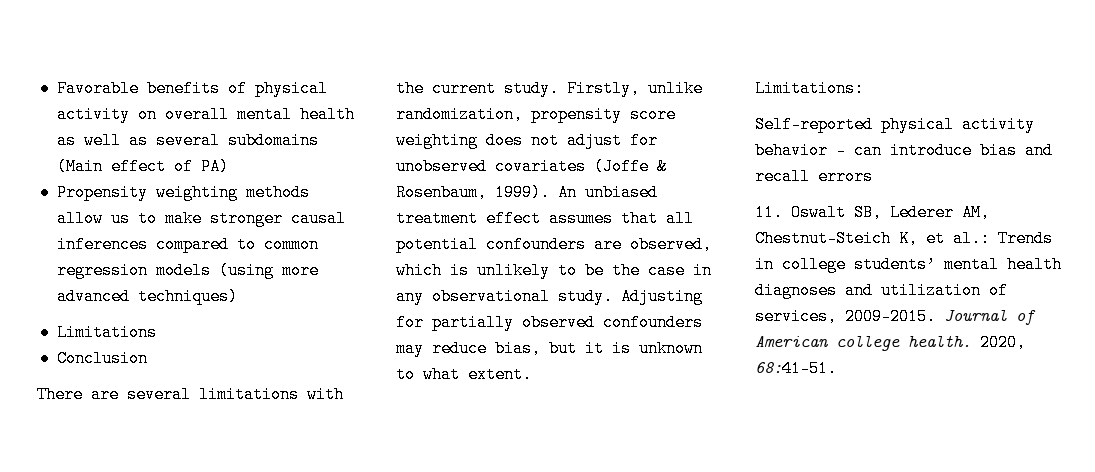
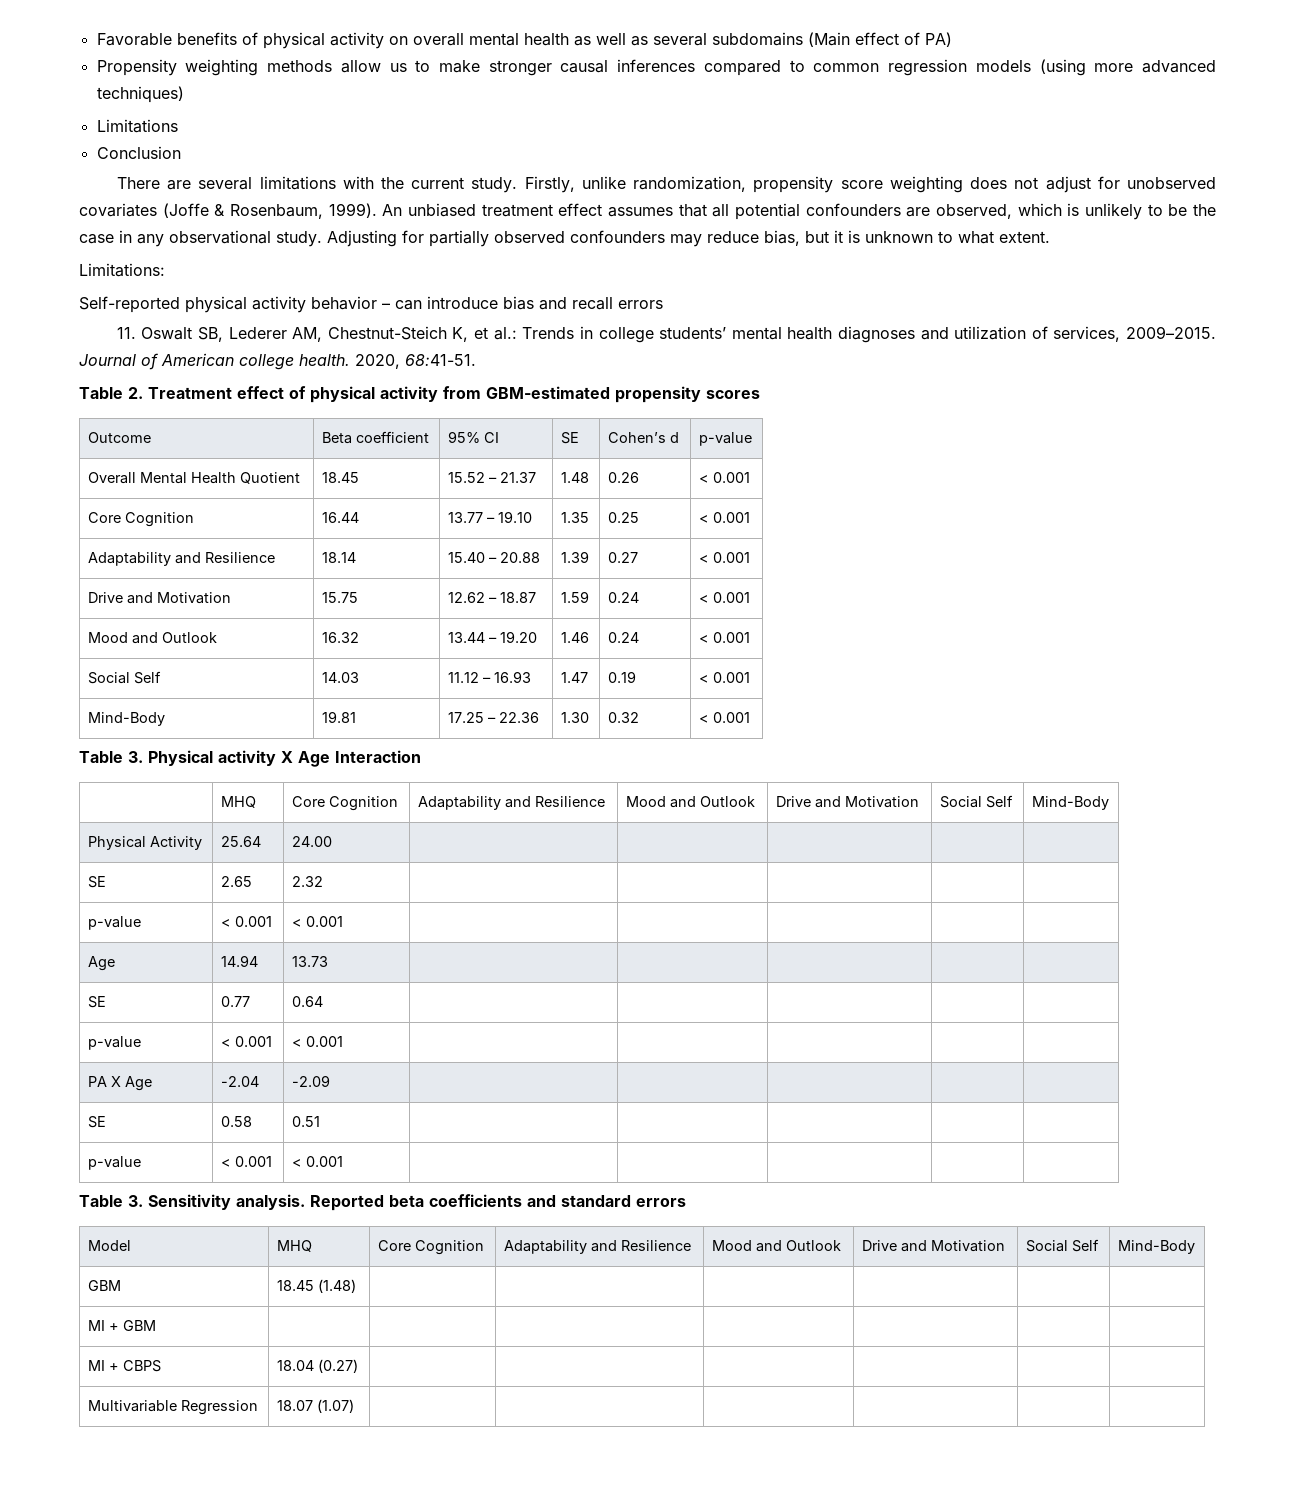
(837, 368) none -> [79,386,760,403] [87,432,151,443] [321,431,429,444] [447,431,499,443] [560,432,579,444] [607,432,679,443] [698,432,752,446] [87,472,300,484] [321,472,359,483] [447,472,536,483] [560,472,589,483] [607,472,639,483] [698,472,750,483] [87,512,194,527] [321,512,359,523] [447,511,532,523] [560,512,589,523] [607,512,639,523] [698,512,750,523] [87,552,275,566] [321,552,356,563] [447,552,540,563] [560,551,589,563] [607,552,638,563] [698,552,750,563] [87,592,231,604] [321,592,358,603] [447,592,536,603] [560,591,589,603] [607,592,639,603] [698,592,750,603] [87,632,217,644] [321,632,359,643] [447,631,537,643] [560,632,589,643] [607,632,639,643] [698,632,750,643] [87,671,161,684] [321,672,359,683] [447,671,531,683] [560,672,588,683] [607,671,636,683] [698,672,750,683] [87,712,165,726] [321,711,356,723] [447,712,539,723] [560,712,589,723] [607,712,639,723] [698,712,750,723] [79,750,421,767] [220,796,256,808] [291,796,398,811] [417,796,605,810] [625,796,755,808] [775,796,919,808] [939,795,1013,808] [1031,796,1109,810] [87,836,202,850] [220,836,261,847] [291,836,332,847] [87,876,106,888] [220,876,252,887] [291,876,323,887] [87,916,141,930] [220,916,272,927] [291,916,343,927] [87,956,115,971] [220,955,258,967] [291,956,328,967] [87,996,106,1008] [220,996,250,1007] [291,996,323,1007] [87,1036,141,1050] [220,1036,272,1047] [291,1036,343,1047] [87,1076,152,1091] [220,1076,259,1087] [291,1075,330,1087] [87,1116,106,1128] [220,1116,252,1127] [291,1116,320,1127] [87,1156,141,1170] [220,1156,272,1167] [291,1156,343,1167] [79,1194,686,1211] [87,1240,131,1251] [276,1240,312,1252] [377,1240,484,1255] [503,1240,691,1254] [711,1240,841,1252] [861,1240,1005,1252] [1025,1239,1099,1252] [1117,1240,1195,1254] [87,1280,121,1291] [276,1279,356,1293] [87,1320,156,1331] [87,1360,161,1372] [276,1359,358,1373] [87,1400,258,1415] [276,1399,354,1413] // Table 2. Treatment effect of physical activity from GBM-estimated propensity scores // Outcome | Beta coefficient | 95% CI | SE | Cohen’s d | p-value // Overall Mental Health Quotient | 18.45 | 15.52 – 21.37 | 1.48 | 0.26 | < 0.001 // Core Cognition | 16.44 | 13.77 – 19.10 | 1.35 | 0.25 | < 0.001 // Adaptability and Resilience | 18.14 | 15.40 – 20.88 | 1.39 | 0.27 | < 0.001 // Drive and Motivation | 15.75 | 12.62 – 18.87 | 1.59 | 0.24 | < 0.001 // Mood and Outlook | 16.32 | 13.44 – 19.20 | 1.46 | 0.24 | < 0.001 // Social Self | 14.03 | 11.12 – 16.93 | 1.47 | 0.19 | < 0.001 // Mind-Body | 19.81 | 17.25 – 22.36 | 1.30 | 0.32 | < 0.001 // Table 3. Physical activity X Age Interaction // | MHQ | Core Cognition | Adaptability and Resilience | Mood and Outlook | Drive and Motivation | Social Self | Mind-Body // Physical Activity | 25.64 | 24.00 | | | | | // SE | 2.65 | 2.32 | | | | | // p-value | < 0.001 | < 0.001 | | | | | // Age | 14.94 | 13.73 | | | | | // SE | 0.77 | 0.64 | | | | | // p-value | < 0.001 | < 0.001 | | | | | // PA X Age | -2.04 | -2.09 | | | | | // SE | 0.58 | 0.51 | | | | | // p-value | < 0.001 | < 0.001 | | | | | // Table 3. Sensitivity analysis. Reported beta coefficients and standard errors // Model | MHQ | Core Cognition | Adaptability and Resilience | Mood and Outlook | Drive and Motivation | Social Self | Mind-Body // GBM | 18.45 (1.48) | | | | | | // MI + GBM | | | | | | | // MI + CBPS | 18.04 (0.27) | | | | | | // Multivariable Regression | 18.07 (1.07) | | | | | |

